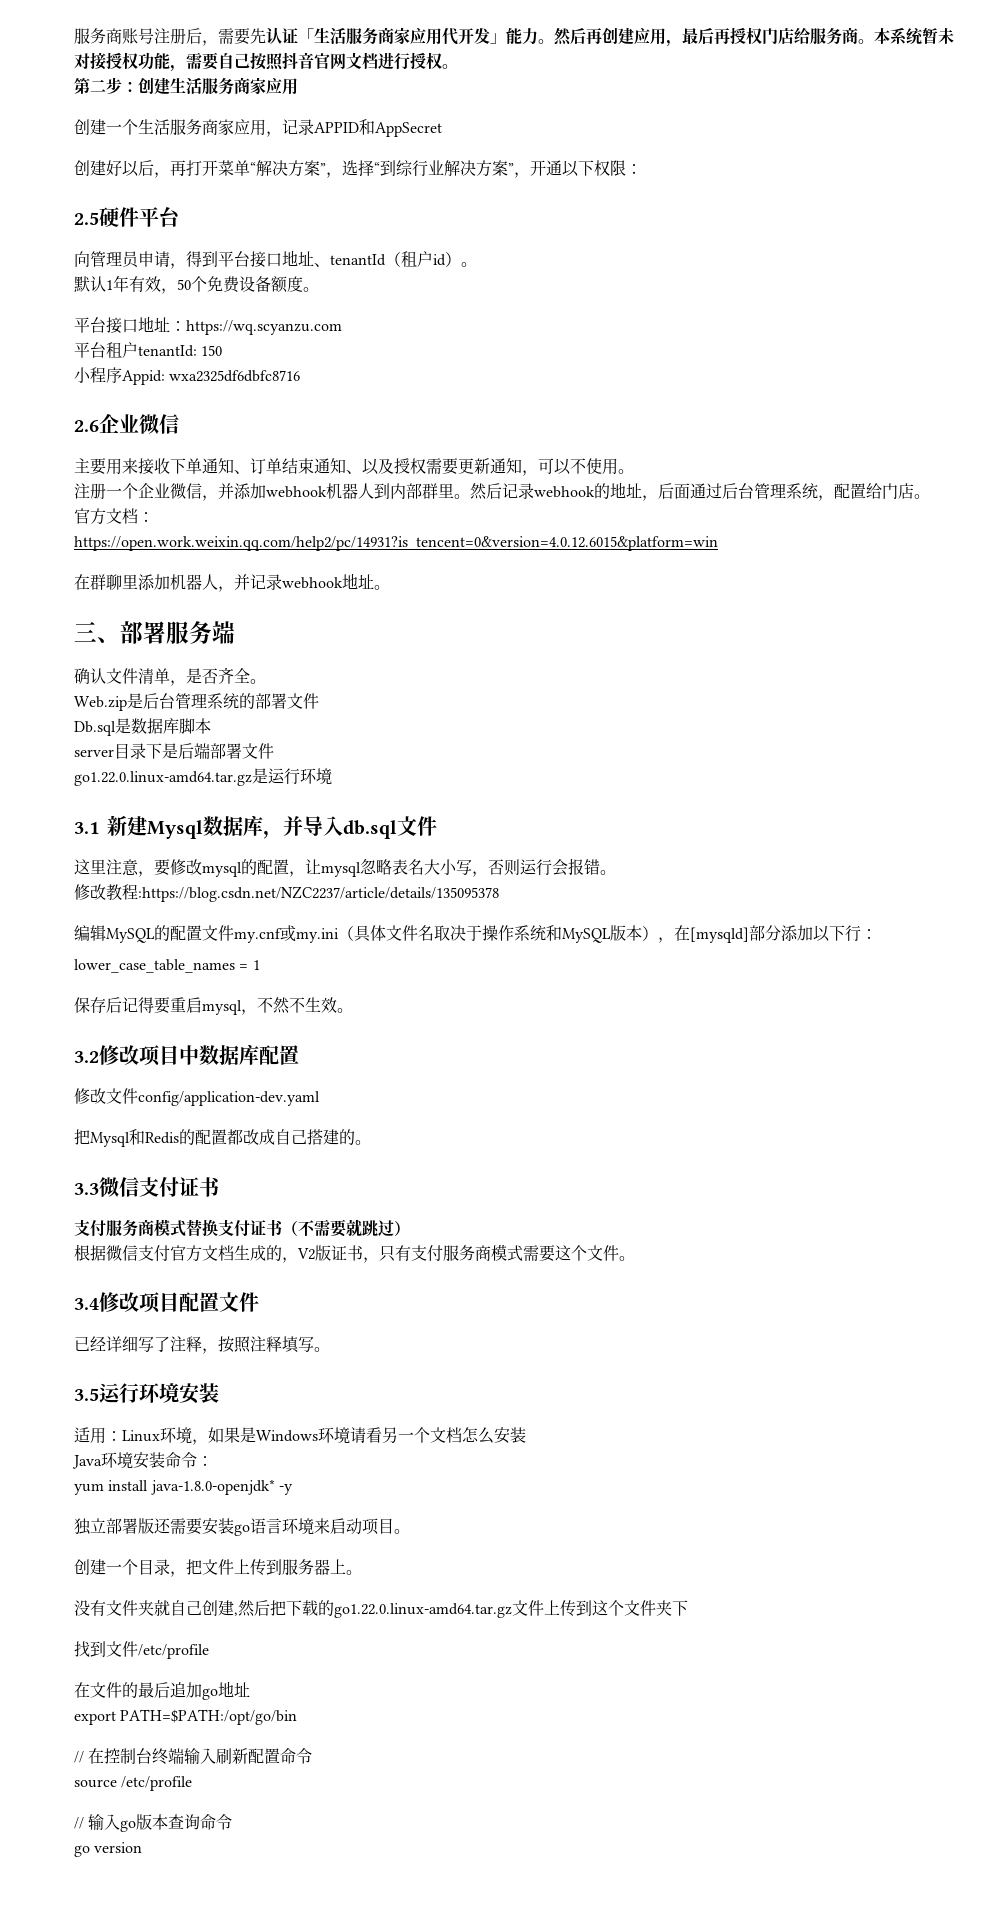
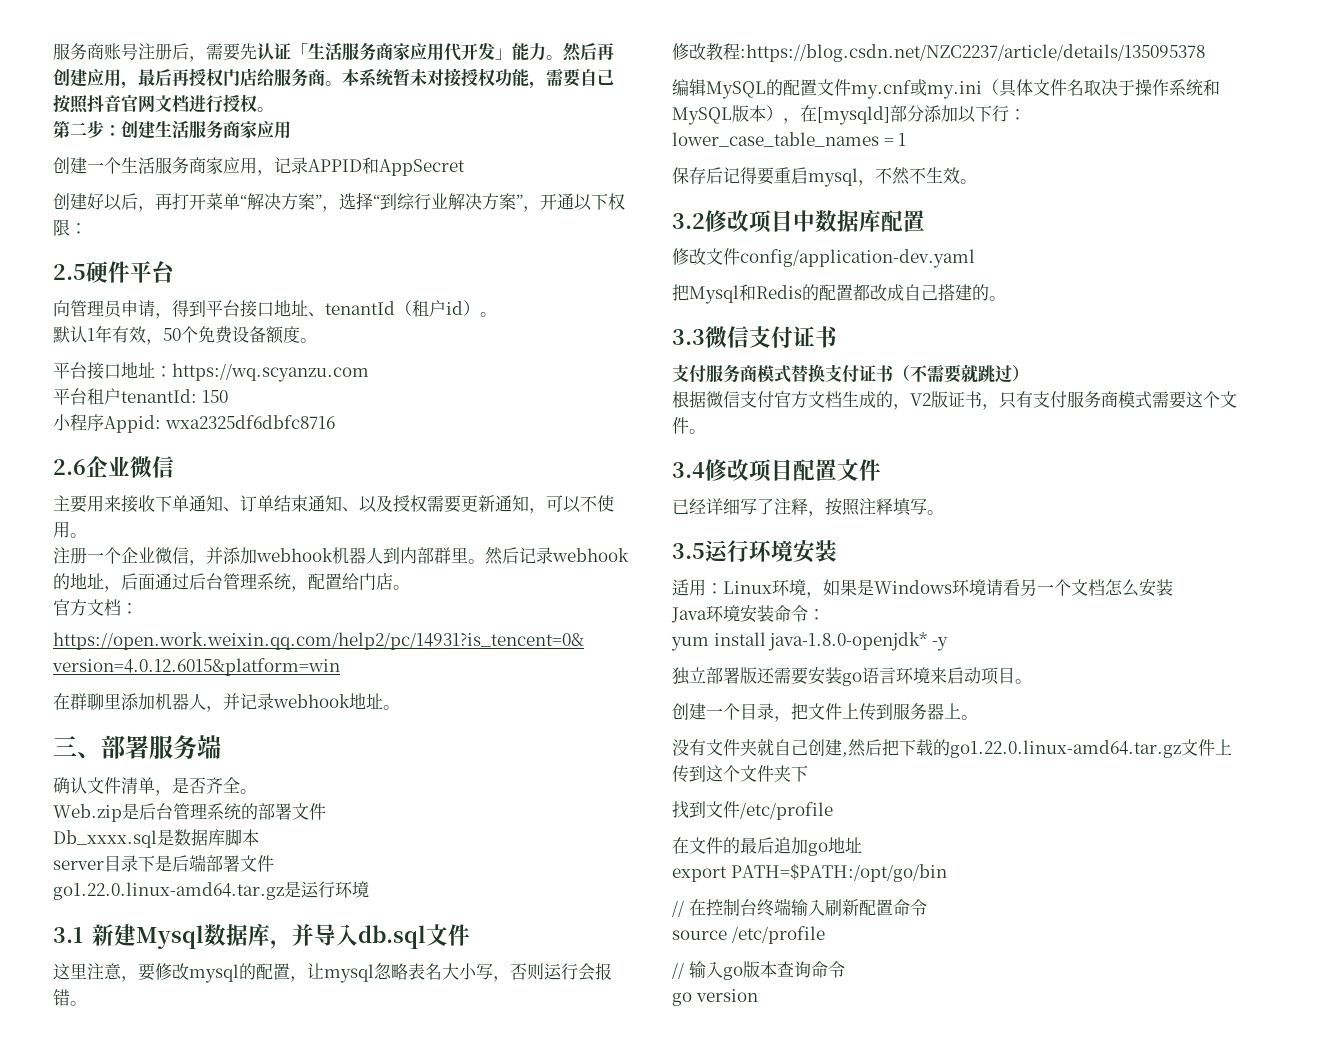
[74,721,116,736] Db.sql -> [53,830,157,848] Db_xxxx.sql

